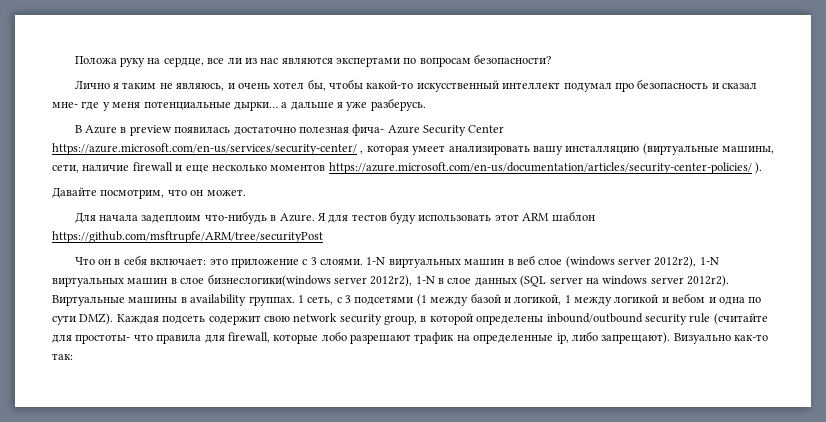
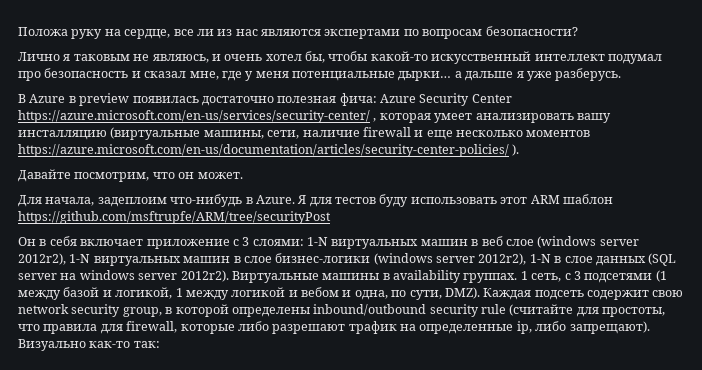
[122,82,157,89] таким -> [73,54,130,61] таковым
[52,102,78,108] мне- -> [189,71,219,80] мне,
[352,124,385,136] фича- -> [339,93,377,106] фича:
[99,215,139,221] начала -> [45,197,95,206] начала,
[74,255,228,265] Что он в себя включает: это -> [18,236,144,246] Он в себя включает
[320,259,364,265] слоями. -> [252,239,304,246] слоями:
[207,274,331,287] бизнеслогики(windows -> [275,253,433,265] бизнес-логики (windows
[718,297,762,305] [52,315,76,325] одна по сути -> [354,290,442,300] одна, по сути,
[75,334,131,344] простоты- -> [602,307,666,317] простоты,
[321,331,347,341] лобо -> [237,321,269,331] либо

